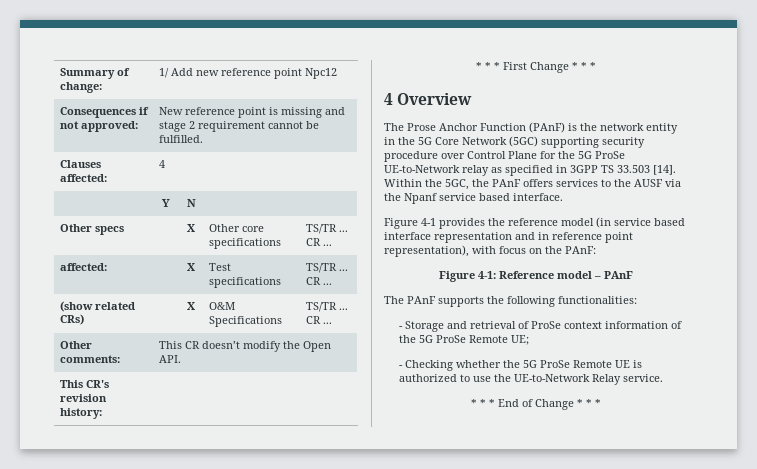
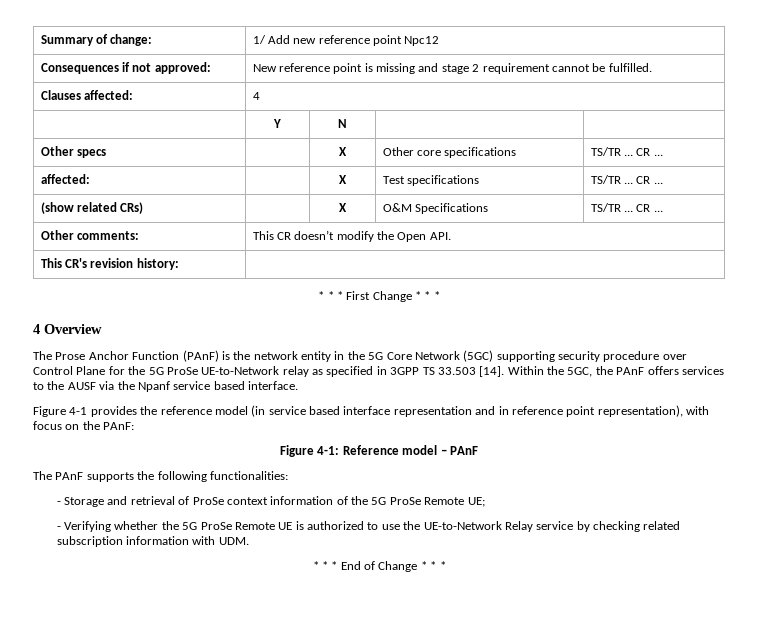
[405,360,454,371] Checking -> [64,521,112,532] Verifying
[623,374,664,382] service. -> [536,521,681,532] [56,536,249,547] service by checking related subscription information with UDM.

